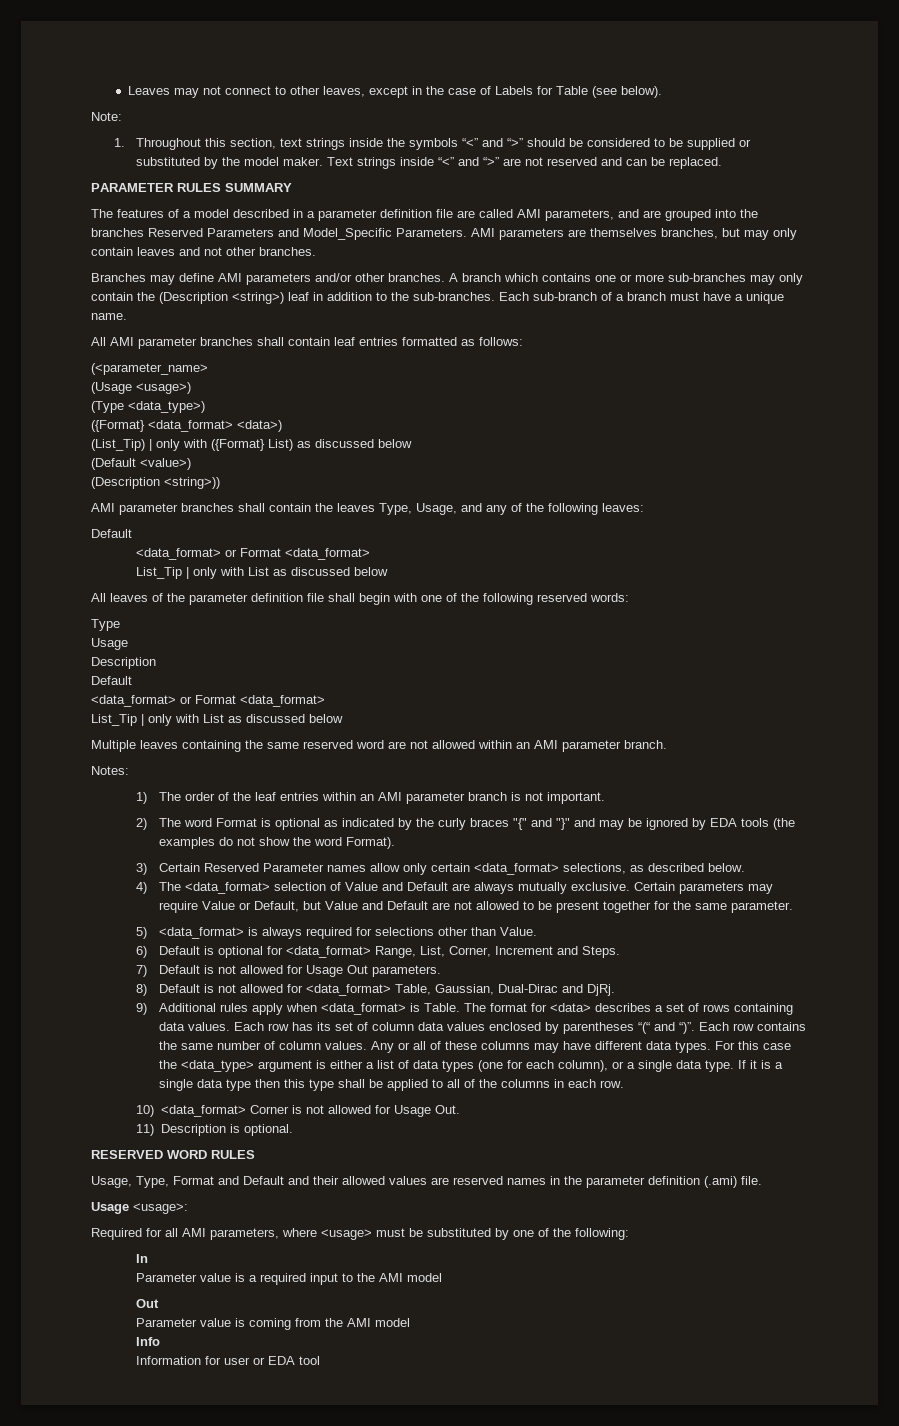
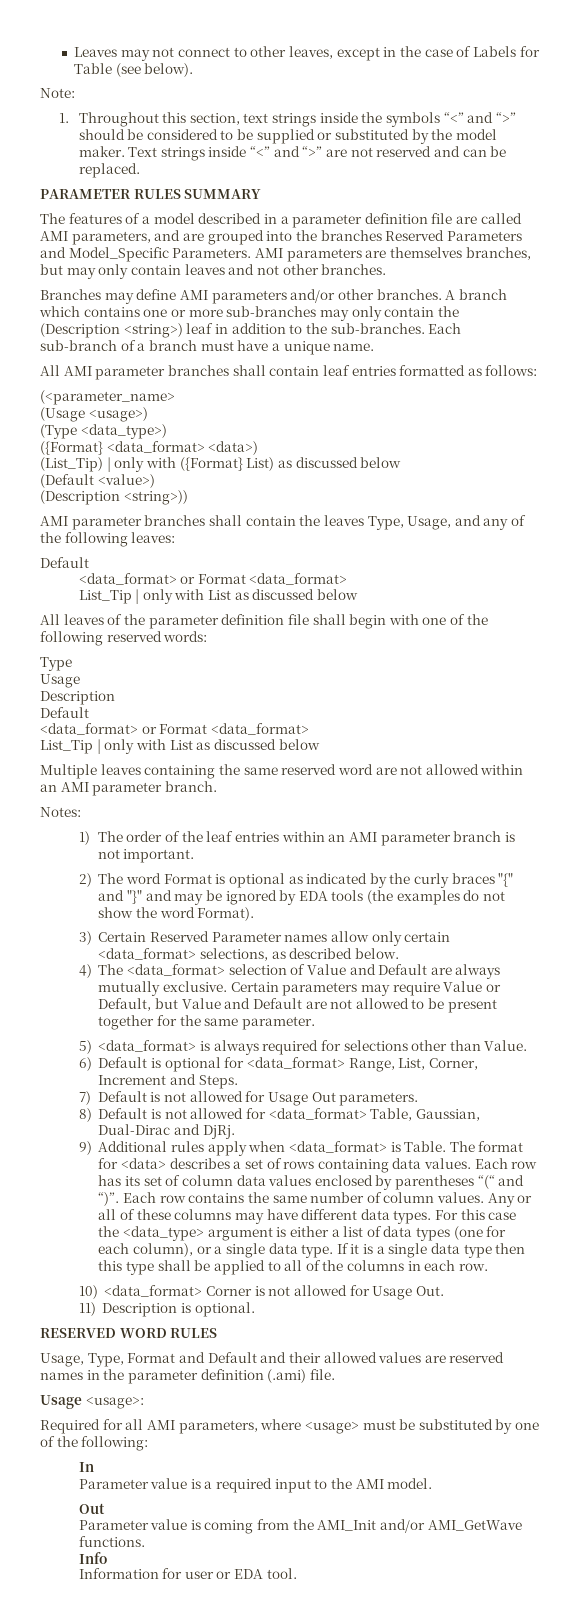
[407,1273,443,1282] model -> [387,1478,433,1489] model.
[347,1318,411,1327] AMI model -> [317,1519,522,1533] [78,1536,145,1547] AMI_Init and/or AMI_GetWave functions.
[299,1356,321,1365] tool -> [266,1568,297,1579] tool.

